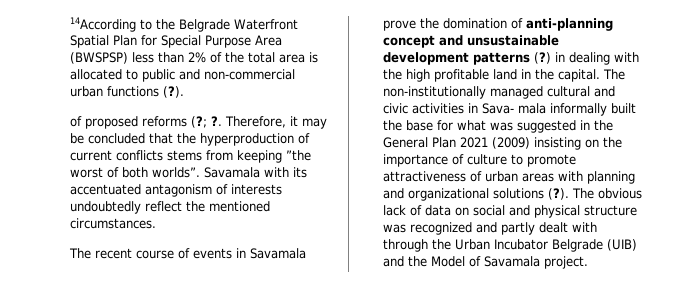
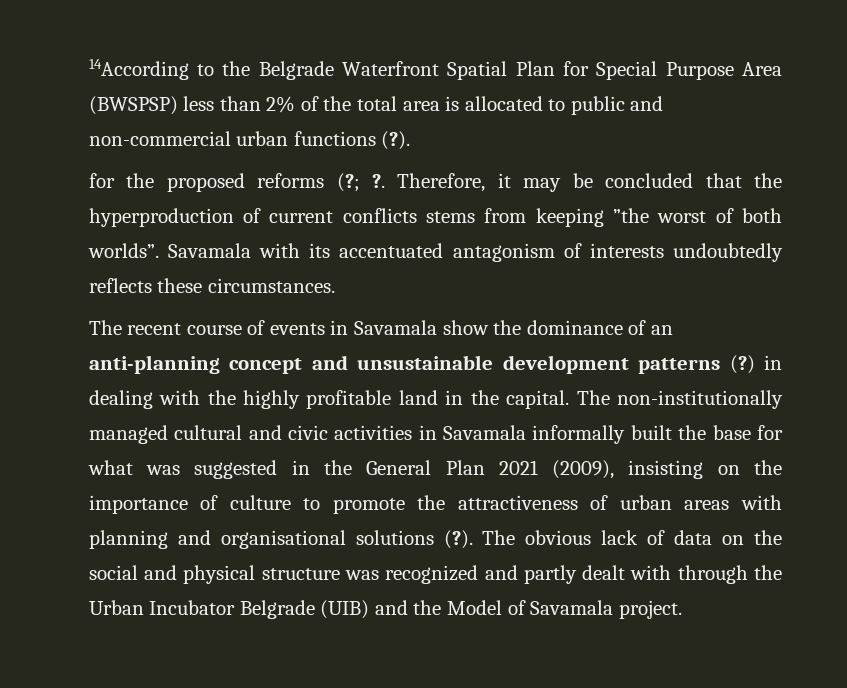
[70,116,83,127] of -> [88,173,155,188] for the
[145,201,271,212] reflect the mentioned -> [88,278,203,293] reflects these
[383,18,524,31] prove the domination of -> [442,320,673,335] show the dominance of an
[406,69,431,82] high -> [243,390,301,409] highly
[482,103,547,114] Sava- mala -> [443,425,527,440] Savamala
[492,137,531,149] (2009) -> [552,460,615,479] (2009),
(577, 160) none -> [417,495,446,510] the
[408,188,490,201] organizational -> [220,530,346,549] organisational
(470, 211) none -> [753,530,782,545] the

